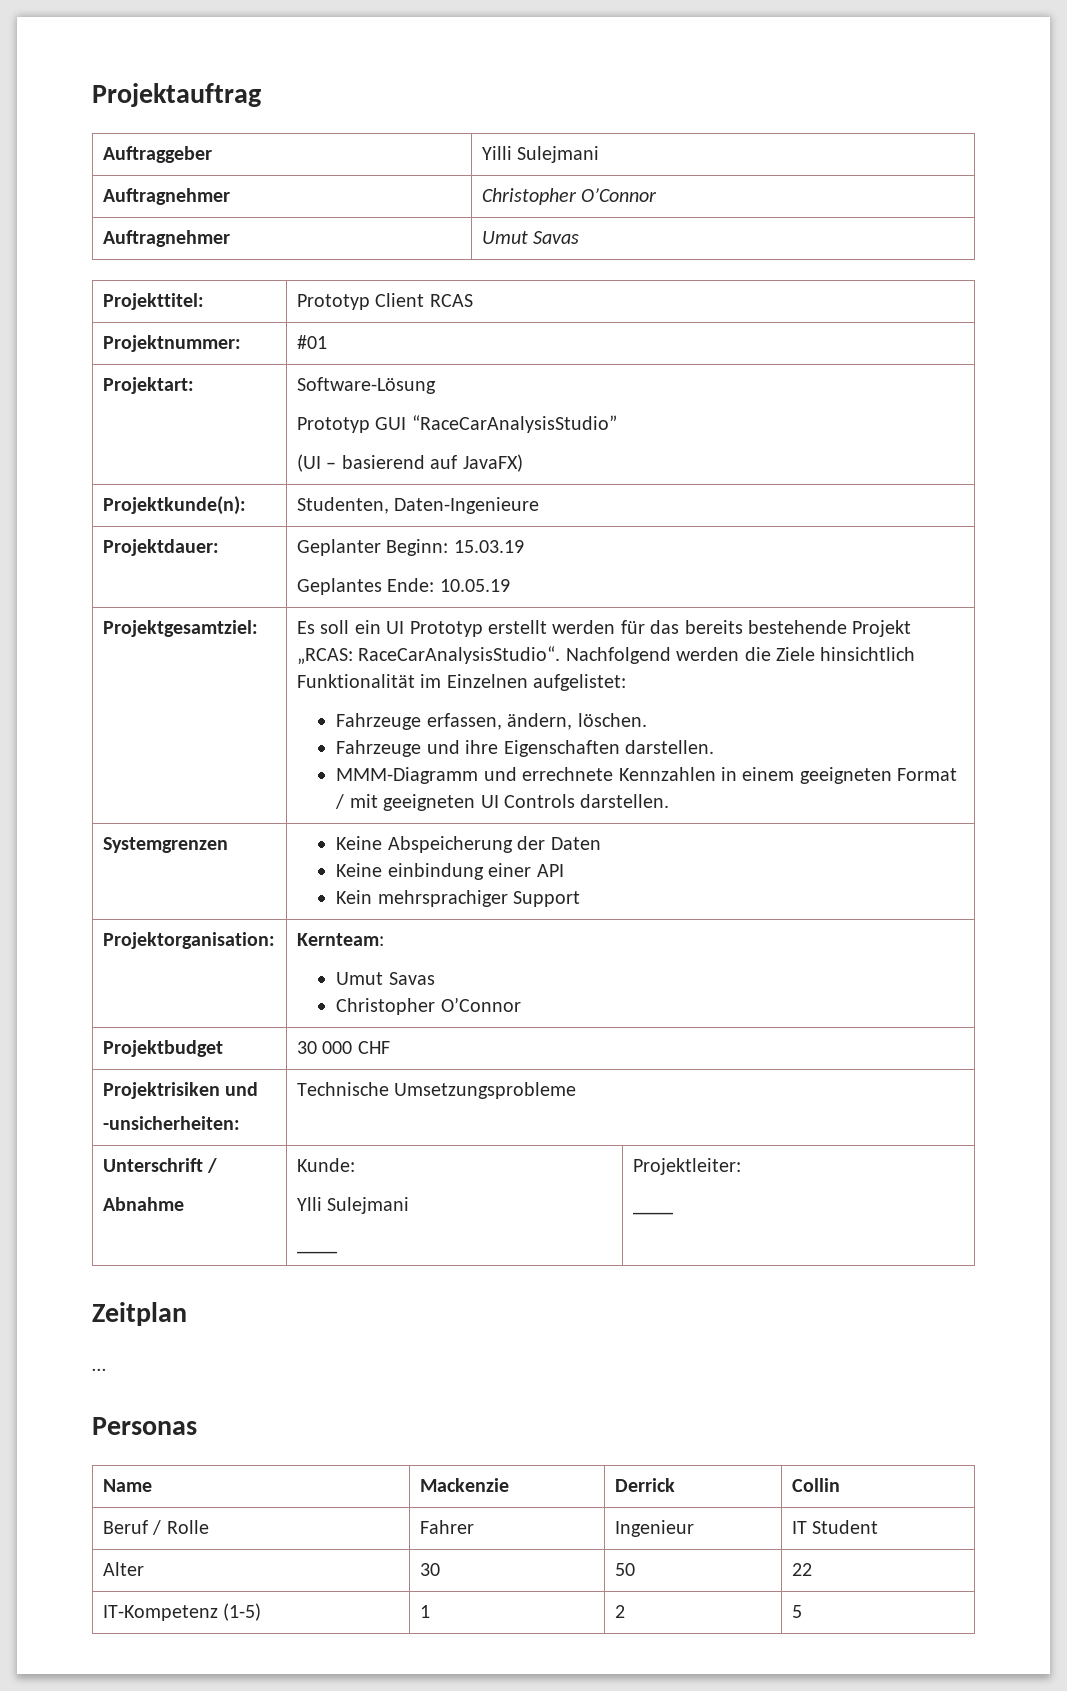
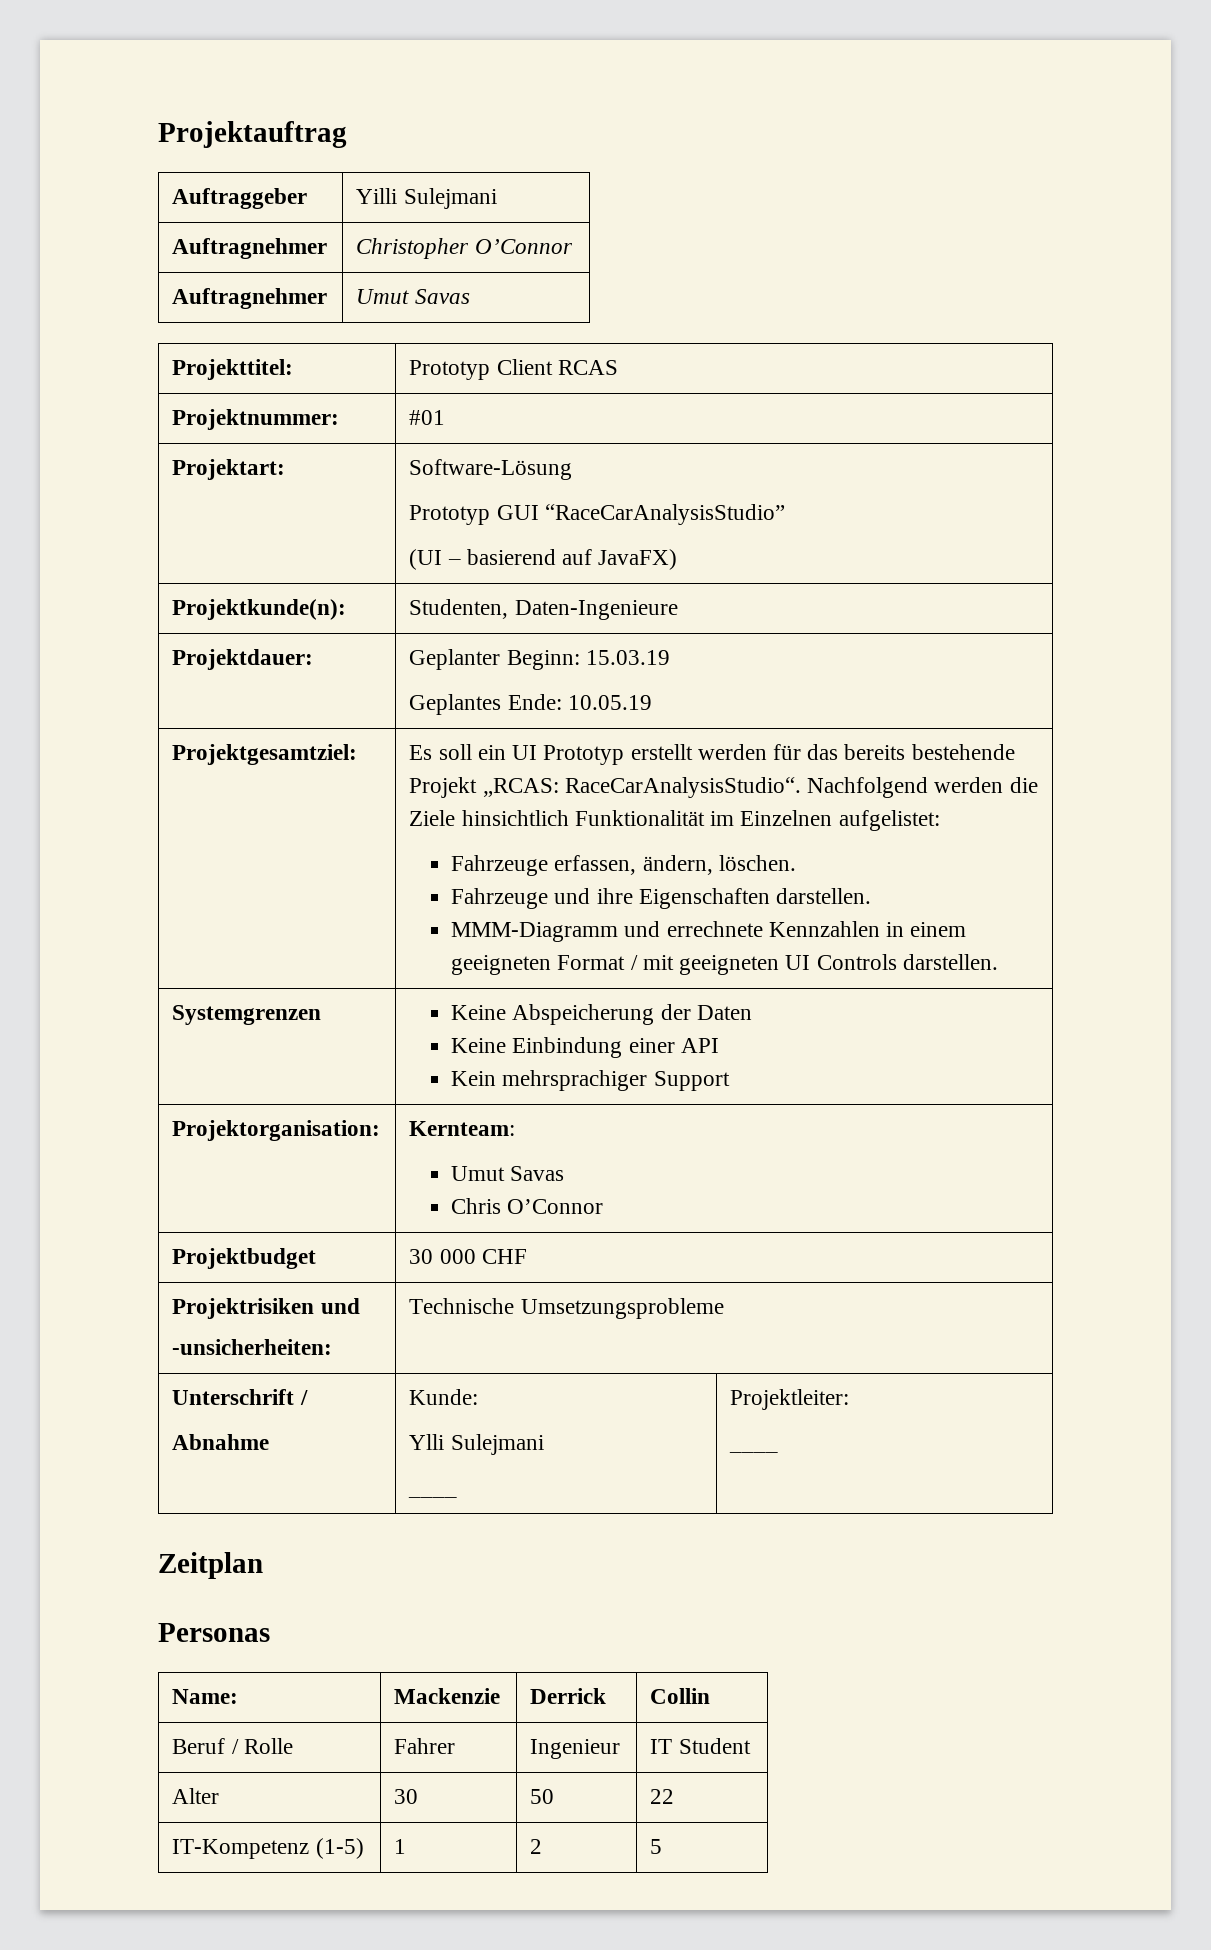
[387,863,484,880] einbindung -> [512,1037,623,1058] Einbindung
[336,998,436,1015] Christopher -> [451,1198,502,1214] Chris
[92,1368,106,1371] // … -> (263, 1565) none
[102,1479,152,1492] Name -> [172,1689,239,1704] Name:

